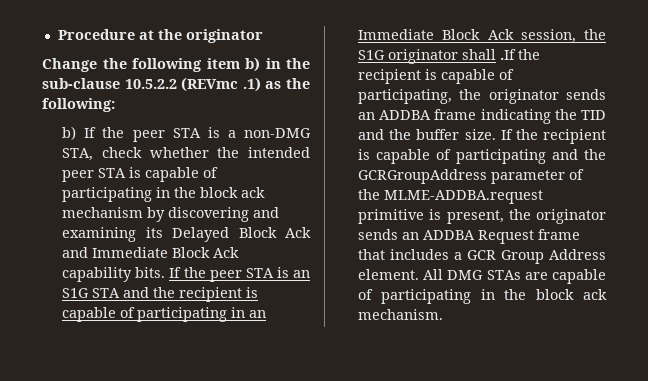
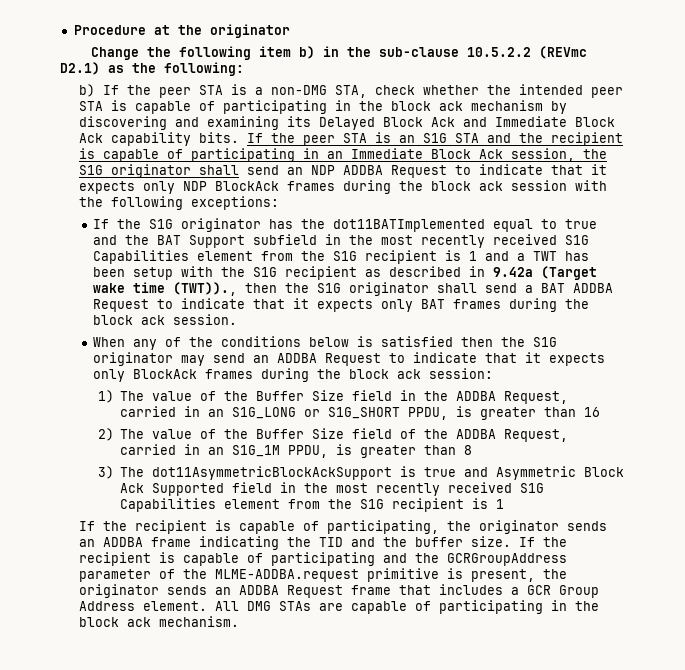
[242,77,261,92] .1) -> [60,62,100,75] D2.1)
[500,49,517,60] .If -> [247,164,608,178] [79,180,608,194] [79,196,280,210] [92,218,597,232] [92,234,589,248] [92,250,589,264] [92,266,597,280] [92,282,613,296] [92,298,589,312] [92,314,237,325] [92,336,557,350] [92,352,605,366] [92,368,493,382] [98,390,569,404] [120,406,601,420] [98,428,569,442] [120,444,473,458] [98,466,625,480] [120,482,545,496] [120,498,505,512] [79,521,96,531] send an NDP ADDBA Request to indicate that it expects only NDP BlockAck frames during the block ack session with the following exceptions: // If the S1G originator has the dot11BATImplemented equal to true and the BAT Support subfield in the most recently received S1G Capabilities element from the S1G recipient is 1 and a TWT has been setup with the S1G recipient as described in 9.42a (Target wake time (TWT))., then the S1G originator shall send a BAT ADDBA Request to indicate that it expects only BAT frames during the block ack session. // When any of the conditions below is satisfied then the S1G originator may send an ADDBA Request to indicate that it expects only BlockAck frames during the block ack session: // 1) The value of the Buffer Size field in the ADDBA Request, carried in an S1G_LONG or S1G_SHORT PPDU, is greater than 16 // 2) The value of the Buffer Size field of the ADDBA Request, carried in an S1G_1M PPDU, is greater than 8 // 3) The dot11AsymmetricBlockAckSupport is true and Asymmetric Block Ack Supported field in the most recently received S1G Capabilities element from the S1G recipient is 1 // If

